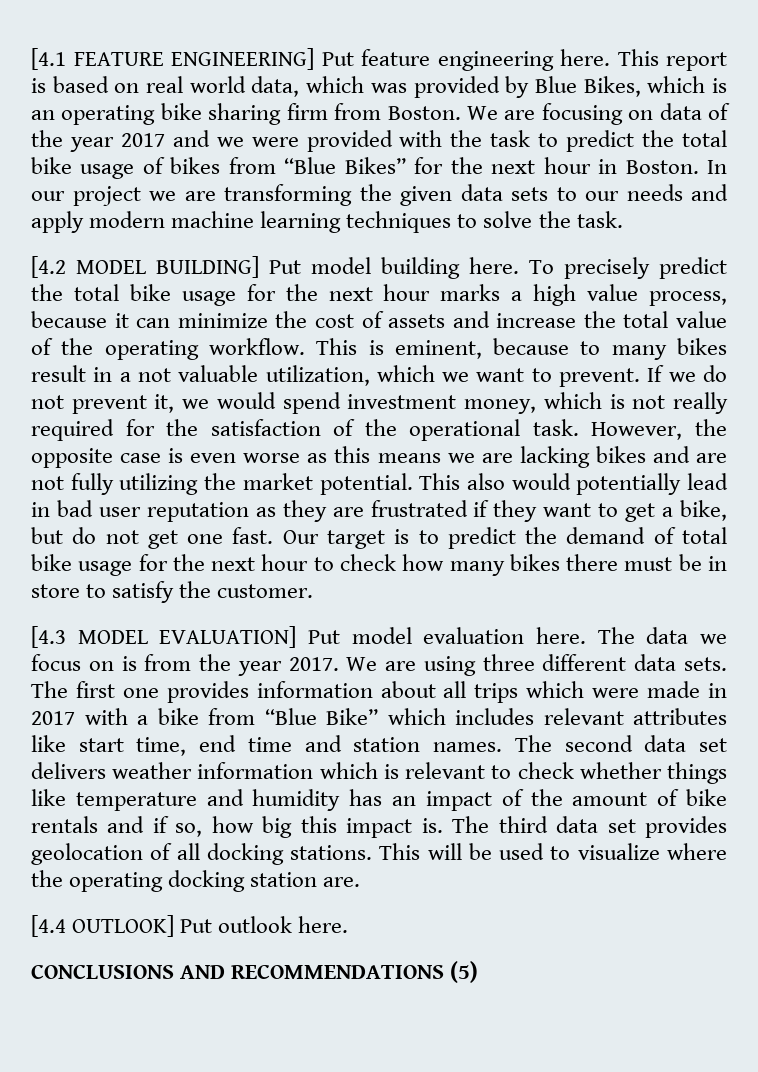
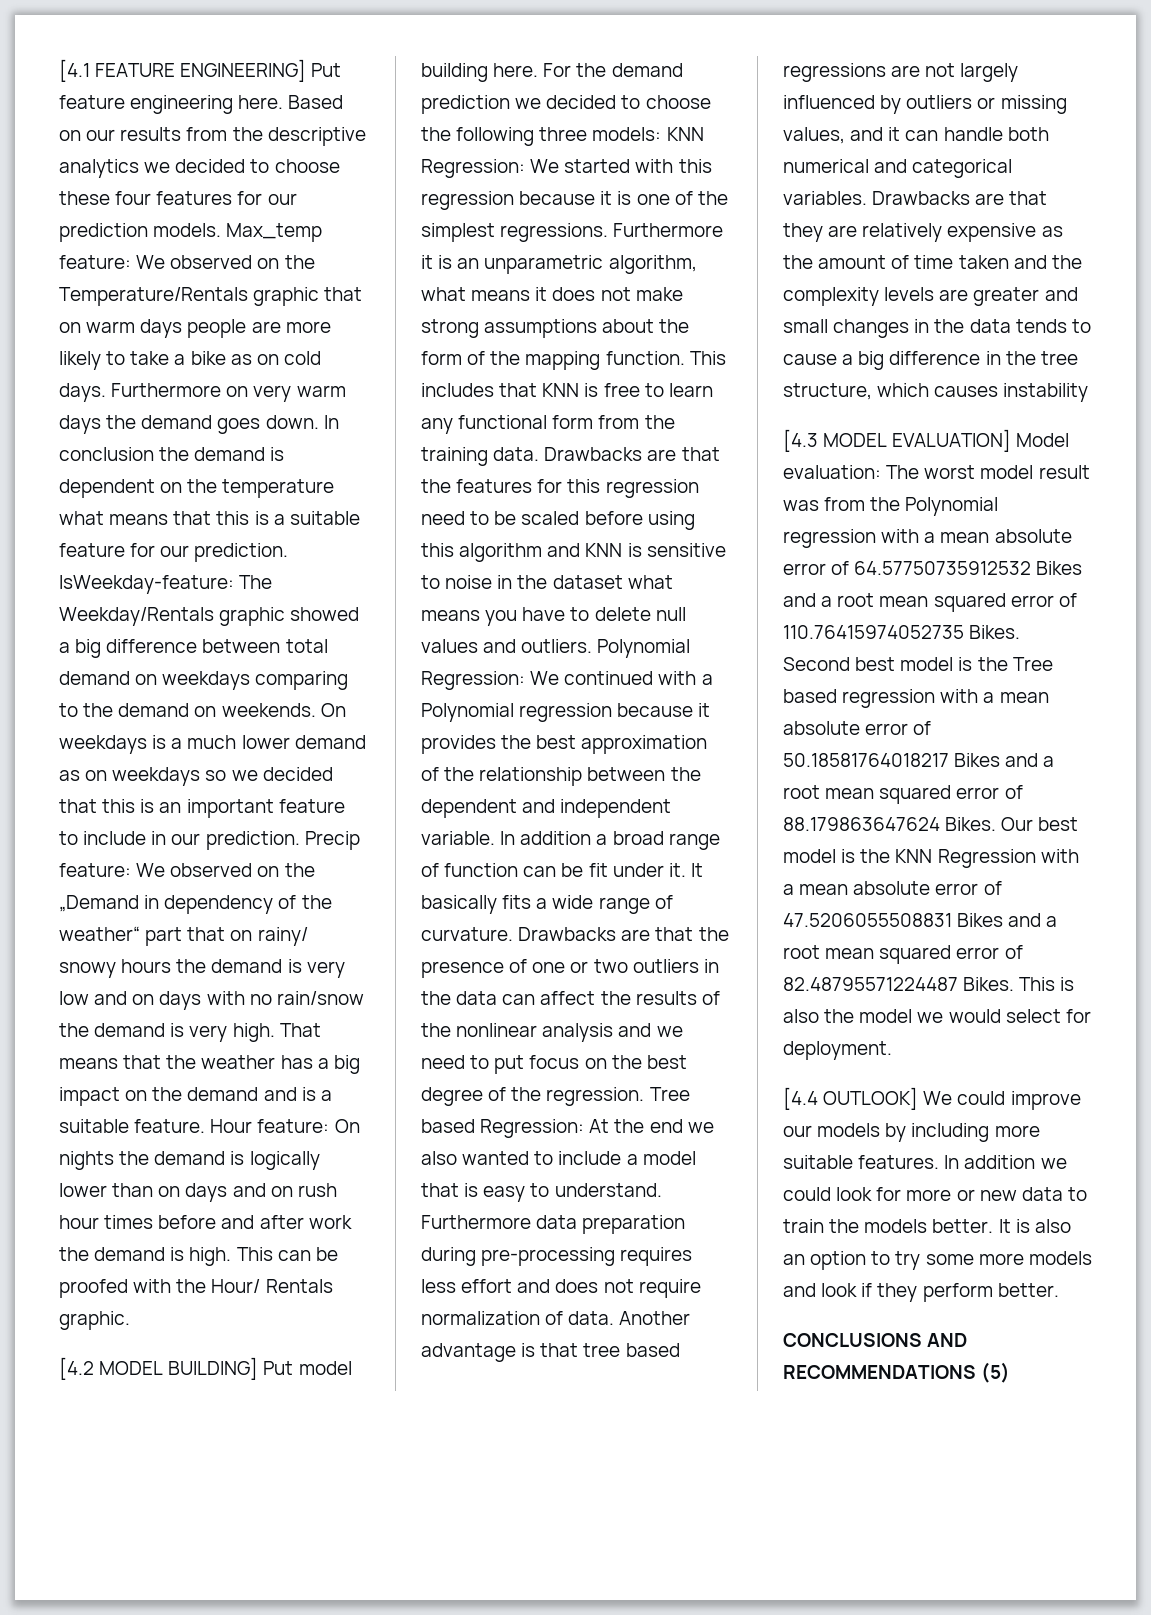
[617,49,727,71] [31,76,728,98] [31,103,730,125] [31,130,727,152] [31,157,727,179] [31,184,728,206] [31,211,623,233] This report is based on real world data, which was provided by Blue Bikes, which is an operating bike sharing firm from Boston. We are focusing on data of the year 2017 and we were provided with the task to predict the total bike usage of bikes from “Blue Bikes” for the next hour in Boston. In our project we are transforming the given data sets to our needs and apply modern machine learning techniques to solve the task. -> [288,95,344,109] [59,127,366,146] [59,159,340,178] [59,191,297,205] [59,223,323,242] [59,255,315,269] [59,287,363,306] [59,319,331,338] [59,351,321,370] [59,383,346,402] [59,415,339,434] [59,447,285,461] [59,479,335,498] [59,511,360,525] [59,543,289,562] [59,575,273,594] [59,607,360,626] [59,639,328,658] [59,671,349,690] [59,703,346,717] [59,735,366,754] [59,767,333,786] [59,799,345,818] [59,831,360,850] [59,863,315,877] [59,895,332,914] [59,926,308,946] [59,959,345,978] [59,991,364,1010] [59,1023,321,1042] [59,1055,360,1074] [59,1087,332,1106] [59,1119,360,1133] [59,1151,320,1170] [59,1183,337,1202] [59,1215,352,1229] [59,1247,338,1266] [59,1279,333,1298] [59,1311,130,1330] Based on our results from the descriptive analytics we decided to choose these four features for our prediction models. Max_temp feature: We observed on the Temperature/Rentals graphic that on warm days people are more likely to take a bike as on cold days. Furthermore on very warm days the demand goes down. In conclusion the demand is dependent on the temperature what means that this is a suitable feature for our prediction. IsWeekday-feature: The Weekday/Rentals graphic showed a big difference between total demand on weekdays comparing to the demand on weekends. On weekdays is a much lower demand as on weekdays so we decided that this is an important feature to include in our prediction. Precip feature: We observed on the „Demand in dependency of the weather“ part that on rainy/ snowy hours the demand is very low and on days with no rain/snow the demand is very high. That means that the weather has a big impact on the demand and is a suitable feature. Hour feature: On nights the demand is logically lower than on days and on rush hour times before and after work the demand is high. This can be proofed with the Hour/ Rentals graphic.
[529,257,727,279] [31,284,727,306] [31,311,728,328] [31,338,727,360] [31,365,727,387] [31,392,729,414] [31,419,727,441] [31,446,728,468] [31,473,728,495] [31,500,728,522] [31,527,728,549] [31,554,728,576] [31,581,314,603] [31,626,727,648] [31,654,727,676] [31,681,727,703] [31,708,727,725] [31,735,728,756] [31,762,727,784] [31,789,728,811] [31,816,727,838] [31,843,727,865] [31,870,361,892] [31,915,349,937] To precisely predict the total bike usage for the next hour marks a high value process, because it can minimize the cost of assets and increase the total value of the operating workflow. This is eminent, because to many bikes result in a not valuable utilization, which we want to prevent. If we do not prevent it, we would spend investment money, which is not really required for the satisfaction of the operational task. However, the opposite case is even worse as this means we are lacking bikes and are not fully utilizing the market potential. This also would potentially lead in bad user reputation as they are frustrated if they want to get a bike, but do not get one fast. Our target is to predict the demand of total bike usage for the next hour to check how many bikes there must be in store to satisfy the customer. // [4.3 MODEL EVALUATION] Put model evaluation here. The data we focus on is from the year 2017. We are using three different data sets. The first one provides information about all trips which were made in 2017 with a bike from “Blue Bike” which includes relevant attributes like start time, end time and station names. The second data set delivers weather information which is relevant to check whether things like temperature and humidity has an impact of the amount of bike rentals and if so, how big this impact is. The third data set provides geolocation of all docking stations. This will be used to visualize where the operating docking station are. // [4.4 OUTLOOK] Put outlook here. -> [543,63,683,77] [421,95,711,114] [421,127,704,146] [421,159,712,178] [421,191,728,210] [421,223,724,242] [421,255,697,274] [421,287,683,301] [421,319,690,338] [421,351,726,370] [421,383,713,397] [421,415,675,434] [421,447,720,466] [421,479,699,498] [421,511,695,530] [421,543,726,562] [421,575,673,589] [421,607,686,626] [421,639,691,658] [421,671,713,690] [421,703,711,722] [421,735,708,754] [421,767,701,786] [421,799,672,818] [421,831,720,850] [421,863,703,877] [421,895,673,914] [421,927,729,941] [421,959,719,978] [421,991,720,1005] [421,1023,683,1042] [421,1055,687,1074] [421,1087,690,1106] [421,1119,714,1138] [421,1151,696,1165] [421,1183,662,1202] [421,1215,686,1234] [421,1247,693,1266] [421,1279,701,1298] [421,1311,691,1325] [421,1343,680,1362] [783,63,1019,82] [783,95,1067,114] [783,127,1049,144] [783,159,1013,178] [783,191,1048,205] [783,223,1063,242] [783,255,1082,269] [783,287,1078,306] [783,319,1091,338] [783,351,1078,370] [783,383,1089,402] [783,429,1070,452] [783,465,1090,479] [783,497,999,516] [783,529,1072,548] [783,561,1083,575] [783,593,1077,612] [783,625,1021,639] [783,657,1053,671] [783,689,1049,708] [783,721,932,735] [783,753,1055,767] [783,785,1023,804] [783,817,1079,831] [783,849,1079,868] [783,881,1002,895] [783,913,1058,927] [783,945,1023,964] [783,977,1075,991] [783,1009,1091,1023] [783,1041,892,1060] [783,1087,1081,1110] [783,1123,1040,1142] [783,1155,1067,1169] [783,1187,1087,1201] [783,1219,1071,1233] [783,1251,1092,1270] [783,1283,1059,1302] For the demand prediction we decided to choose the following three models: KNN Regression: We started with this regression because it is one of the simplest regressions. Furthermore it is an unparametric algorithm, what means it does not make strong assumptions about the form of the mapping function. This includes that KNN is free to learn any functional form from the training data. Drawbacks are that the features for this regression need to be scaled before using this algorithm and KNN is sensitive to noise in the dataset what means you have to delete null values and outliers. Polynomial Regression: We continued with a Polynomial regression because it provides the best approximation of the relationship between the dependent and independent variable. In addition a broad range of function can be fit under it. It basically fits a wide range of curvature. Drawbacks are that the presence of one or two outliers in the data can affect the results of the nonlinear analysis and we need to put focus on the best degree of the regression. Tree based Regression: At the end we also wanted to include a model that is easy to understand. Furthermore data preparation during pre-processing requires less effort and does not require normalization of data. Another advantage is that tree based regressions are not largely influenced by outliers or missing values, and it can handle both numerical and categorical variables. Drawbacks are that they are relatively expensive as the amount of time taken and the complexity levels are greater and small changes in the data tends to cause a big difference in the tree structure, which causes instability // [4.3 MODEL EVALUATION] Model evaluation: The worst model result was from the Polynomial regression with a mean absolute error of 64.57750735912532 Bikes and a root mean squared error of 110.76415974052735 Bikes. Second best model is the Tree based regression with a mean absolute error of 50.18581764018217 Bikes and a root mean squared error of 88.179863647624 Bikes. Our best model is the KNN Regression with a mean absolute error of 47.5206055508831 Bikes and a root mean squared error of 82.48795571224487 Bikes. This is also the model we would select for deployment. // [4.4 OUTLOOK] We could improve our models by including more suitable features. In addition we could look for more or new data to train the models better. It is also an option to try some more models and look if they perform better.

